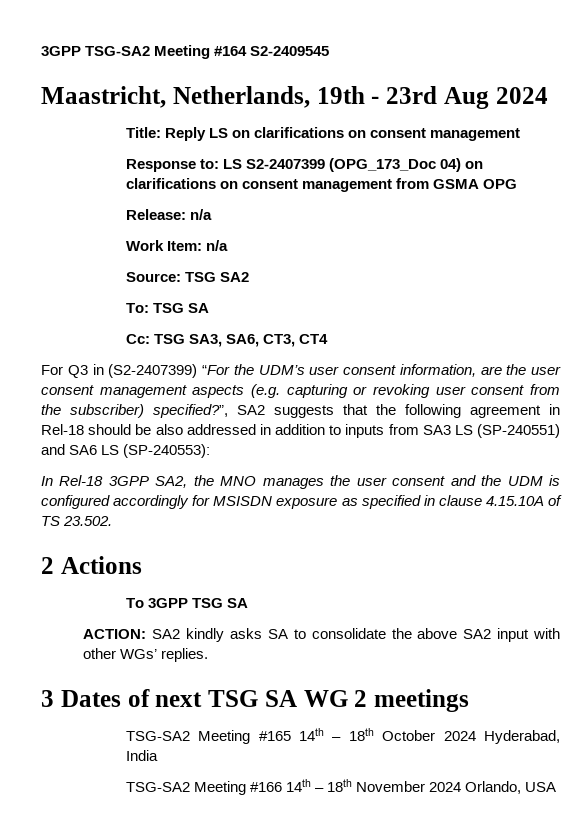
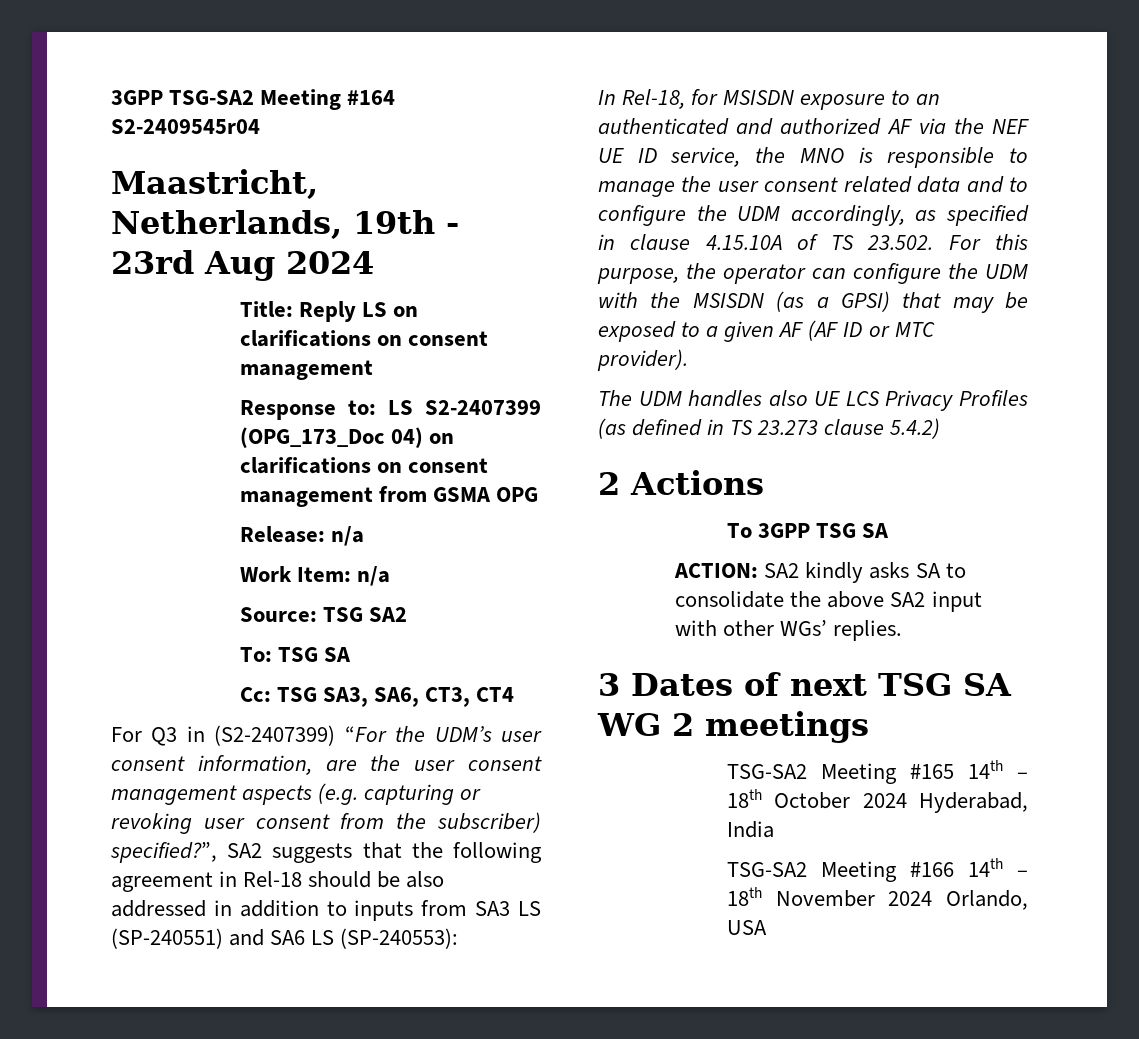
[250,46,330,56] S2-2409545 -> [111,119,260,134] S2-2409545r04
[59,475,560,489] [41,495,338,509] Rel-18 3GPP SA2, the MNO manages the user consent and the UDM is configured accordingly for MSISDN exposure -> [622,89,941,110] [598,118,1029,135] [598,147,1028,168] [598,176,1028,197] [598,205,905,226] Rel-18, for MSISDN exposure to an authenticated and authorized AF via the NEF UE ID service, the MNO is responsible to manage the user consent related data and to configure the UDM accordingly,
(113, 521) none -> [948,234,1028,250] [597,263,1028,284] [598,291,1028,313] [598,320,935,342] [597,349,688,371] [598,390,1028,411] [598,418,941,439] For this purpose, the operator can configure the UDM with the MSISDN (as a GPSI) that may be exposed to a given AF (AF ID or MTC provider). // The UDM handles also UE LCS Privacy Profiles (as defined in TS 23.273 clause 5.4.2)

